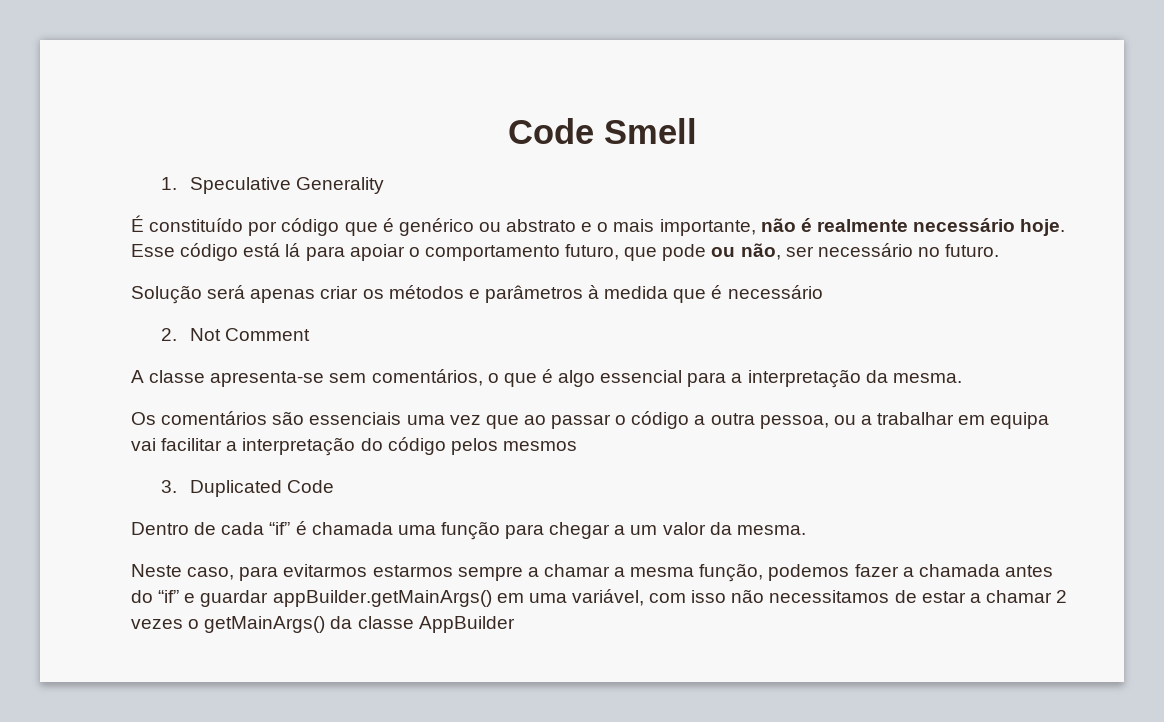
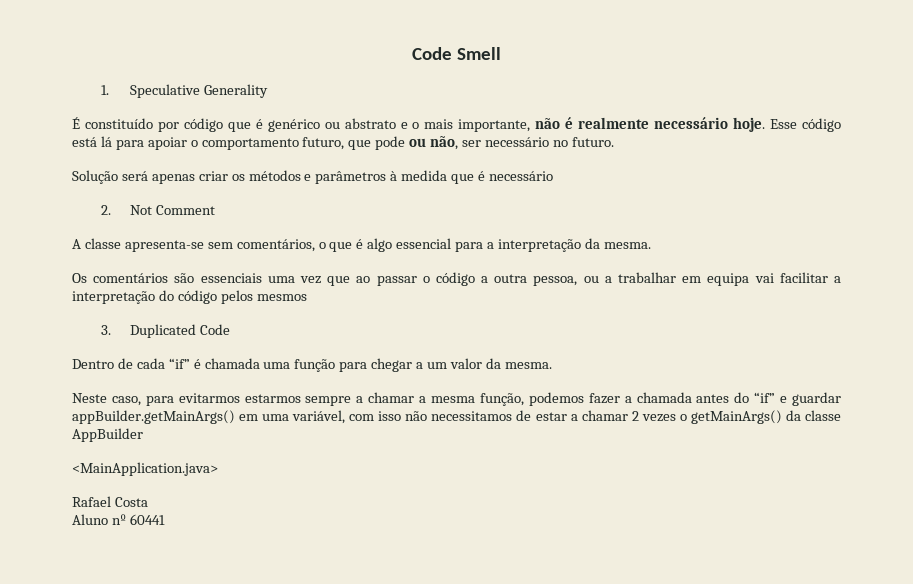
(515, 624) none -> [72,462,218,476] [72,496,148,507] [72,514,165,525] // <MainApplication.java> // Rafael Costa // Aluno nº 60441

